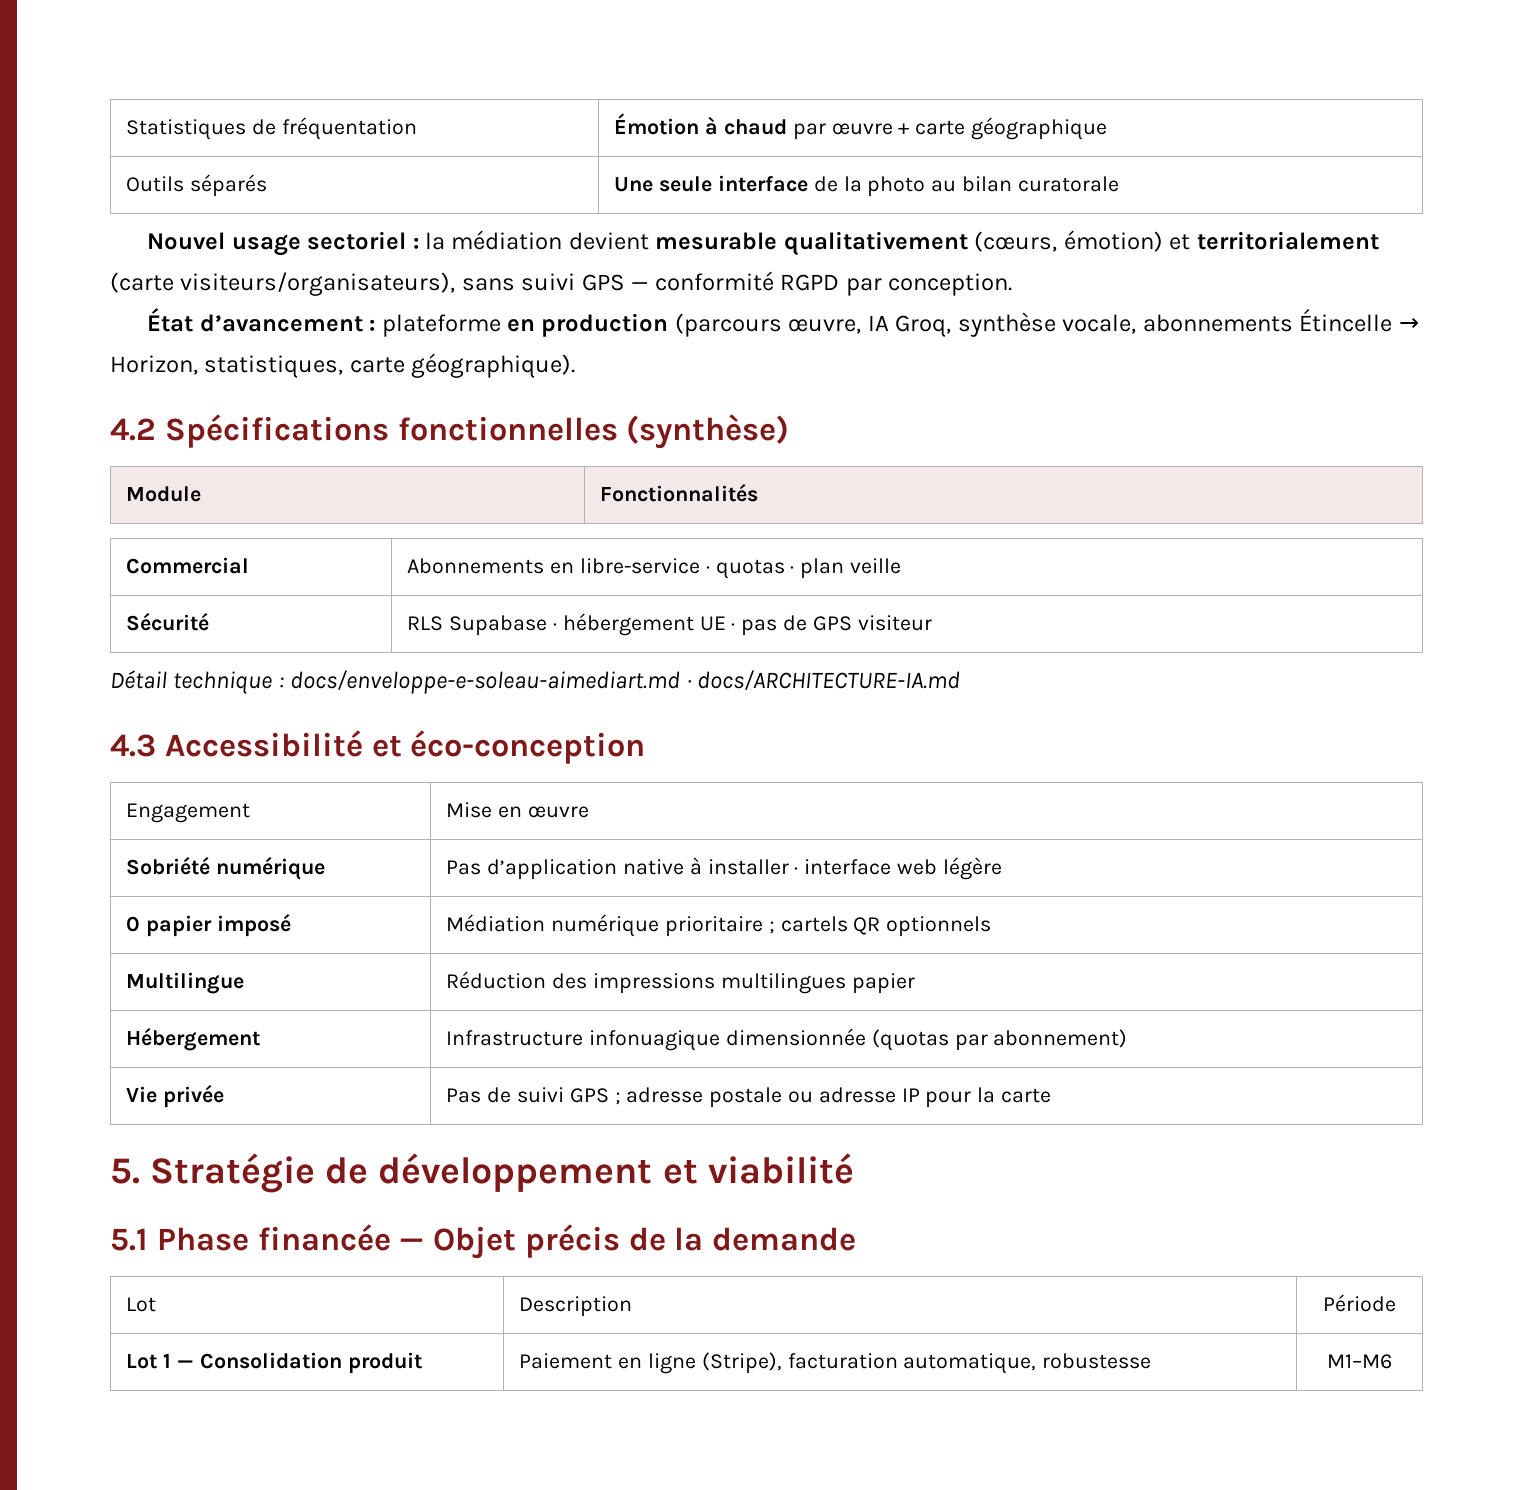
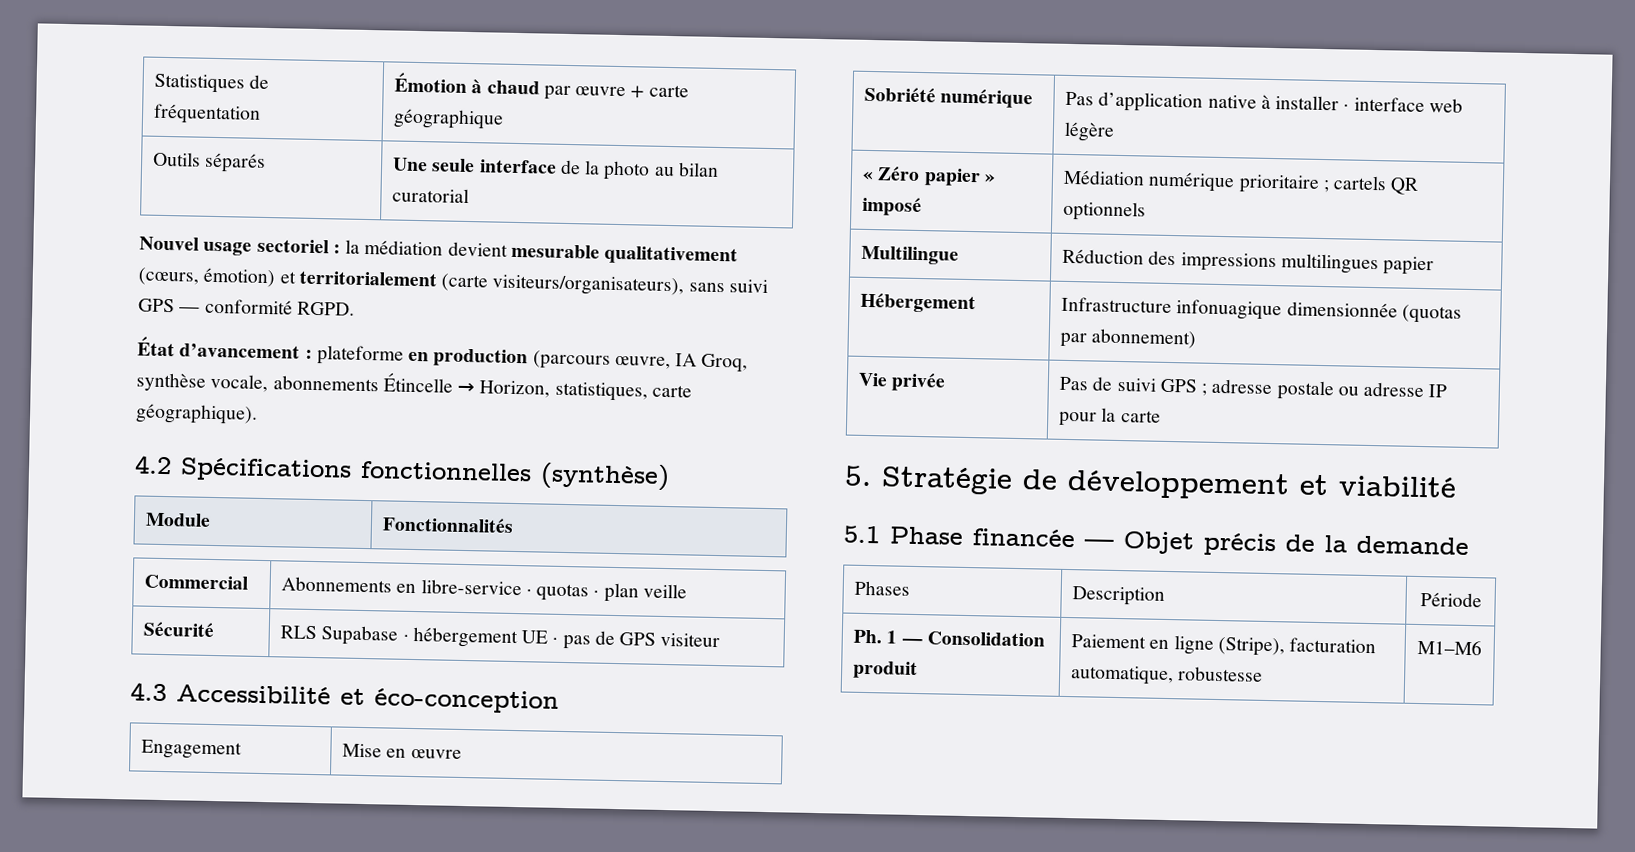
[1017,176,1119,192] curatorale -> [391,187,469,204] curatorial
[780,273,1013,296] RGPD par conception. -> [296,301,355,316] RGPD.
[110,670,961,694] // Détail technique : docs/enveloppe-e-soleau-aimediart.md · docs/ARCHITECTURE-IA.md -> (721, 640) none
[126,915,213,937] 0 papier -> [861,166,996,187] « Zéro papier »
[126,1297,157,1312] Lot -> [853,580,910,596] Phases
[126,1354,158,1369] Lot -> [852,629,882,644] Ph.

